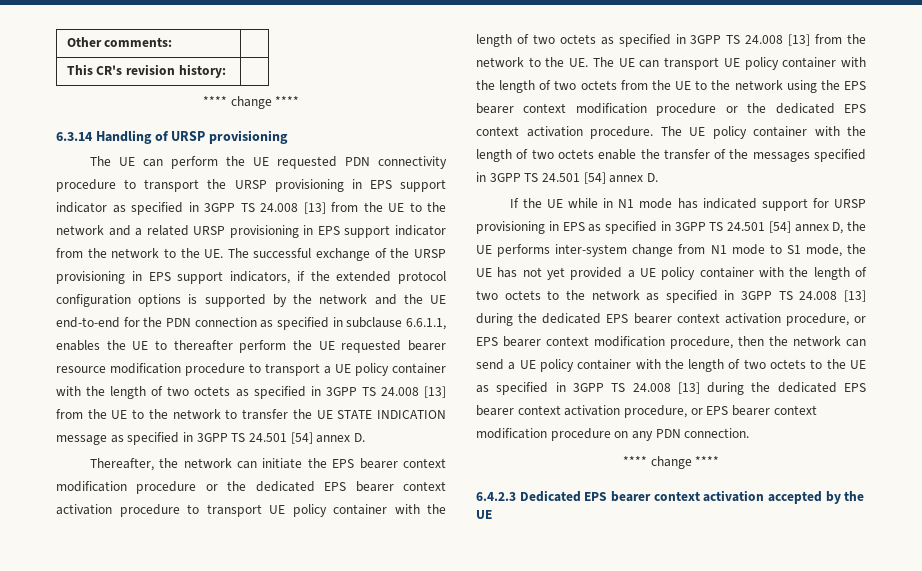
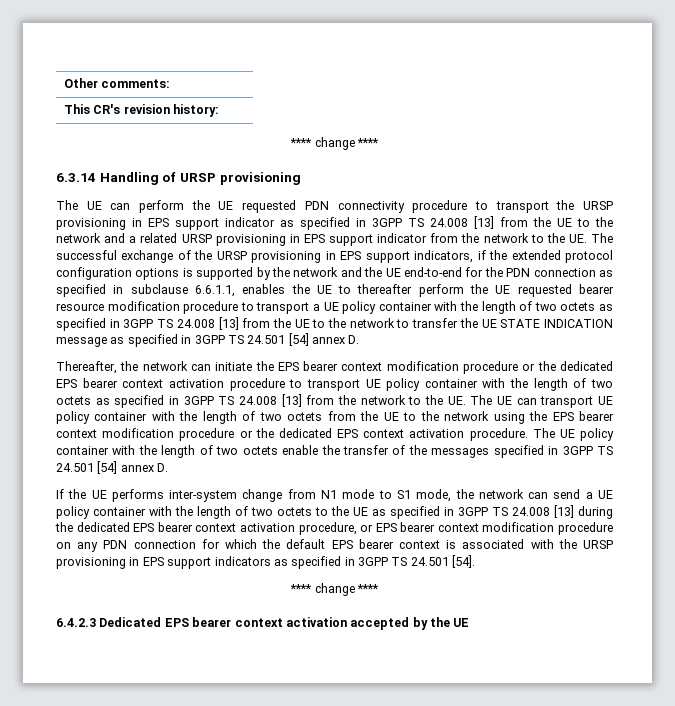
[568,198,866,211] [476,221,866,234] [476,245,492,254] while in N1 mode has indicated support for URSP provisioning in EPS as specified in 3GPP TS 24.501 [54] annex D, the UE -> (107, 494) none
[476,267,867,280] [476,290,866,303] [476,313,866,326] [476,336,788,349] UE has not yet provided a UE policy container with the length of two octets to the network as specified in 3GPP TS 24.008 [13] during the dedicated EPS bearer context activation procedure, or EPS bearer context modification procedure, then the -> (474, 494) none
[684,428,750,438] connection. -> [133,539,613,549] [56,555,476,569] connection for which the default EPS bearer context is associated with the URSP provisioning in EPS support indicators as specified in 3GPP TS 24.501 [54].

